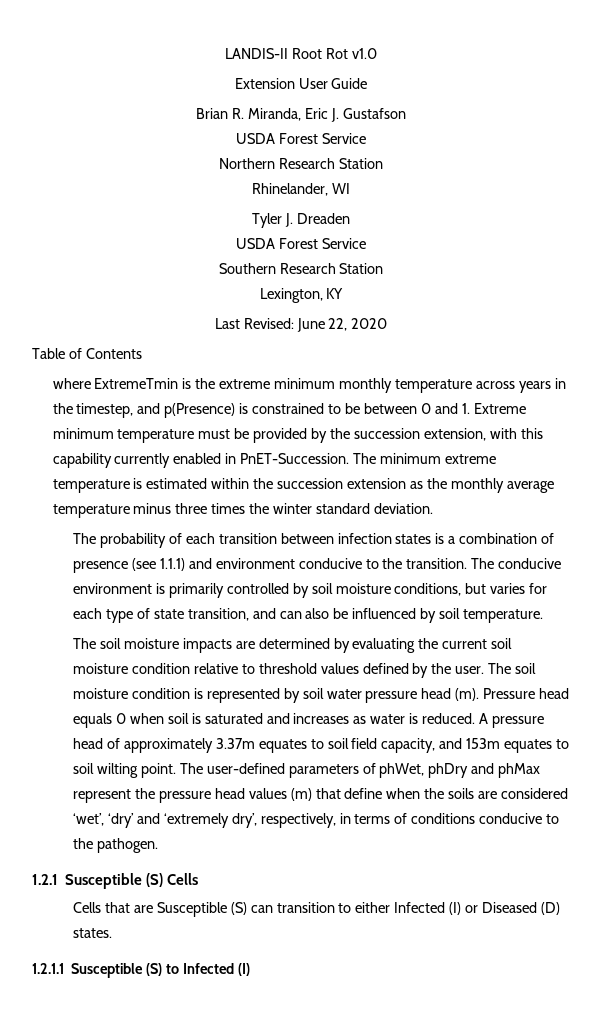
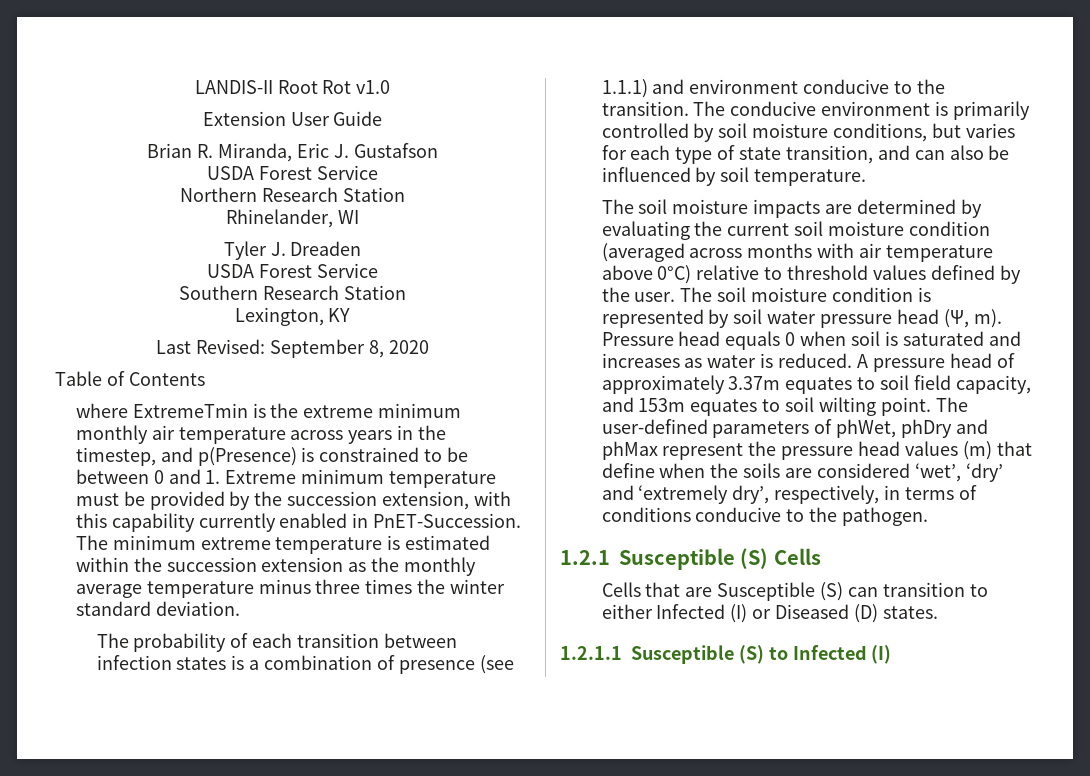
[296,318,348,332] June 22, -> [270,339,384,358] September 8,
(393, 385) none -> [151,425,175,440] air
(190, 668) none -> [601,243,993,262] [601,265,692,284] (averaged across months with air temperature above 0°C)
[455,688,480,701] (m). -> [943,309,1002,328] (Ψ, m).

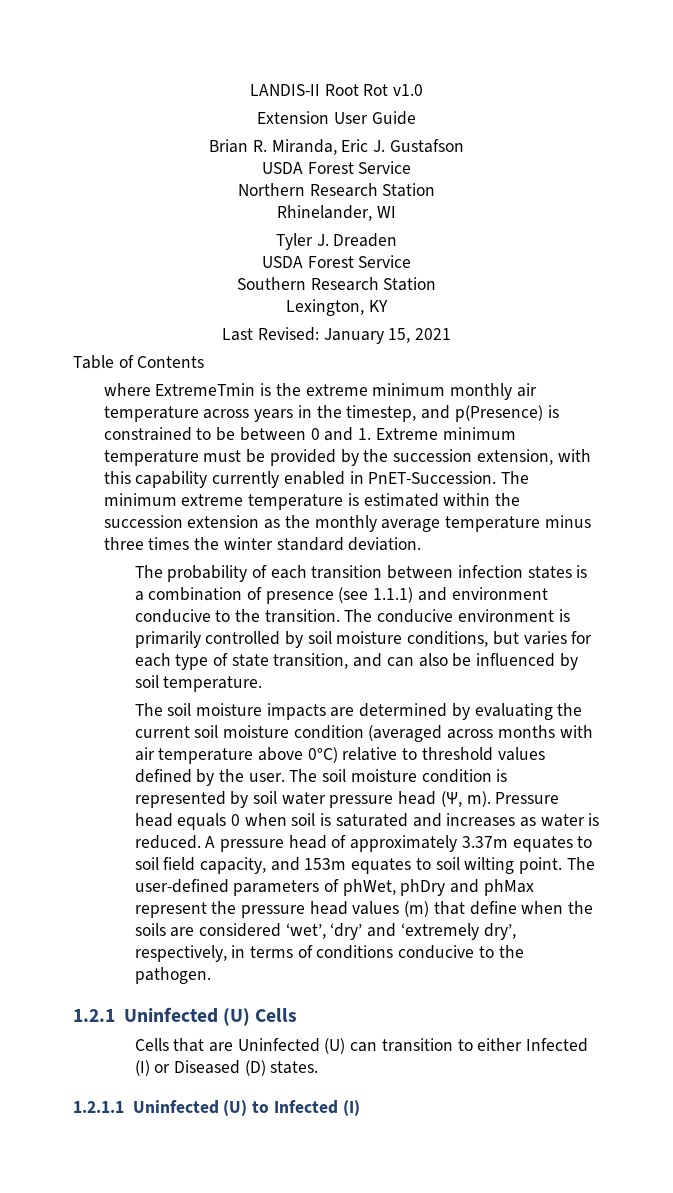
[270,339,429,358] September 8, 2020 -> [323,328,451,344] January 15, 2021
[619,548,769,570] Susceptible (S) -> [123,1007,251,1026] Uninfected (U)
[717,582,844,601] Susceptible (S) -> [237,1038,346,1054] Uninfected (U)
[631,645,764,664] Susceptible (S) -> [132,1100,248,1116] Uninfected (U)

